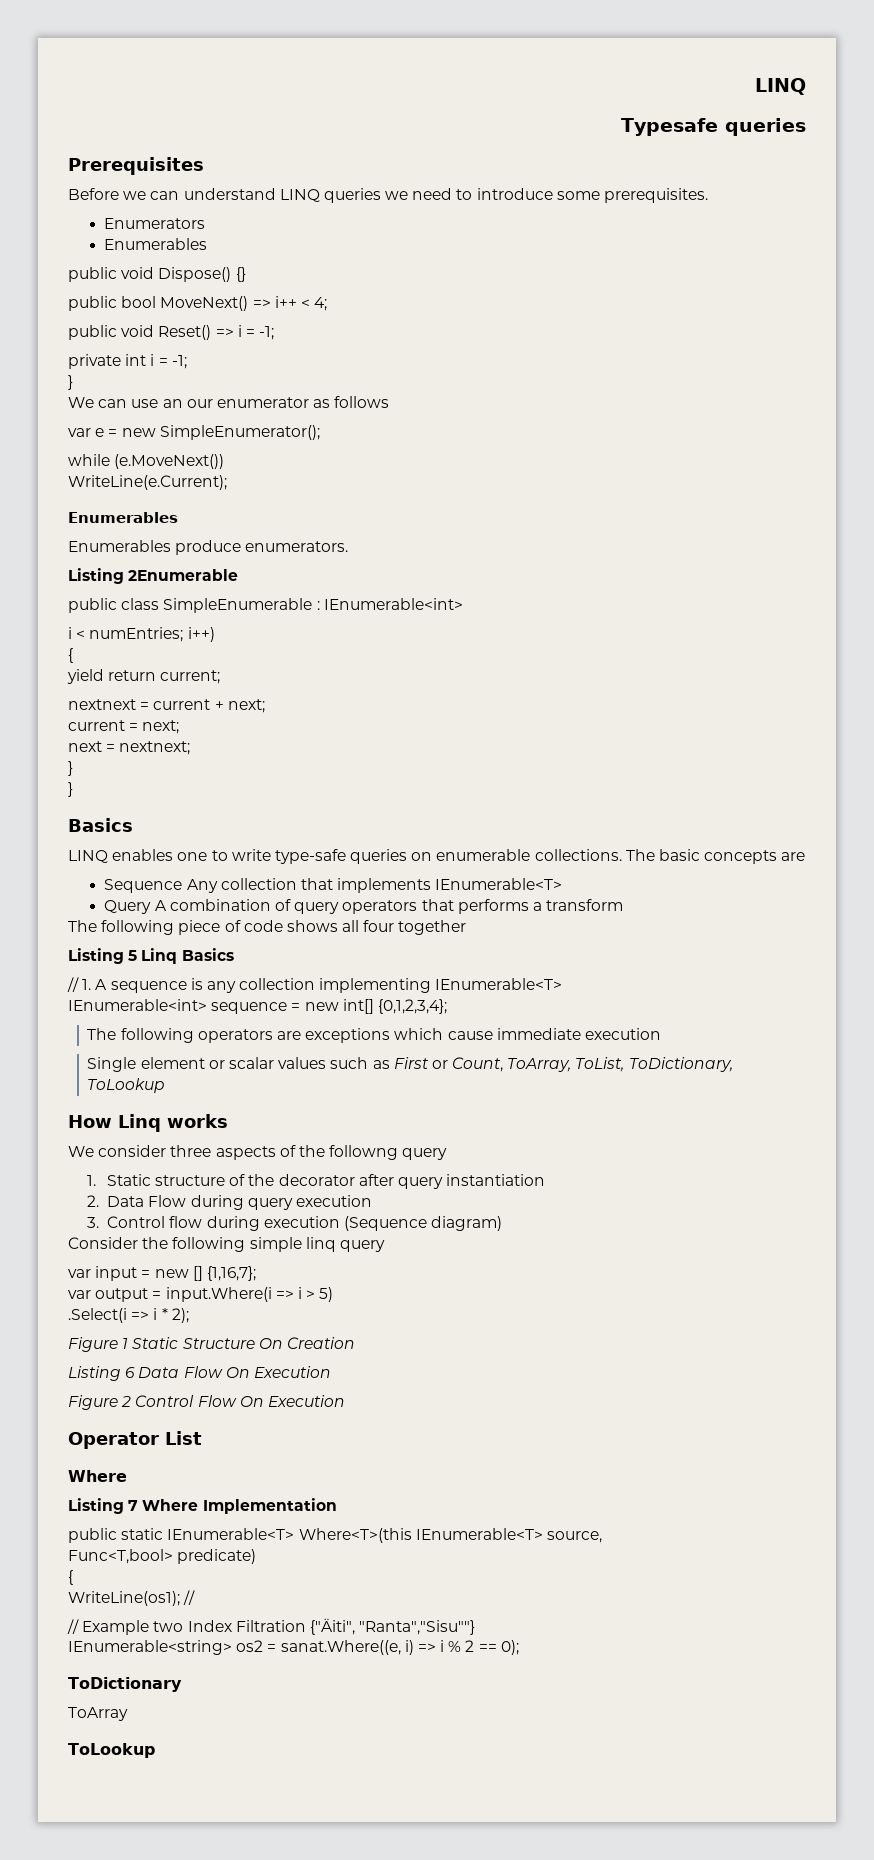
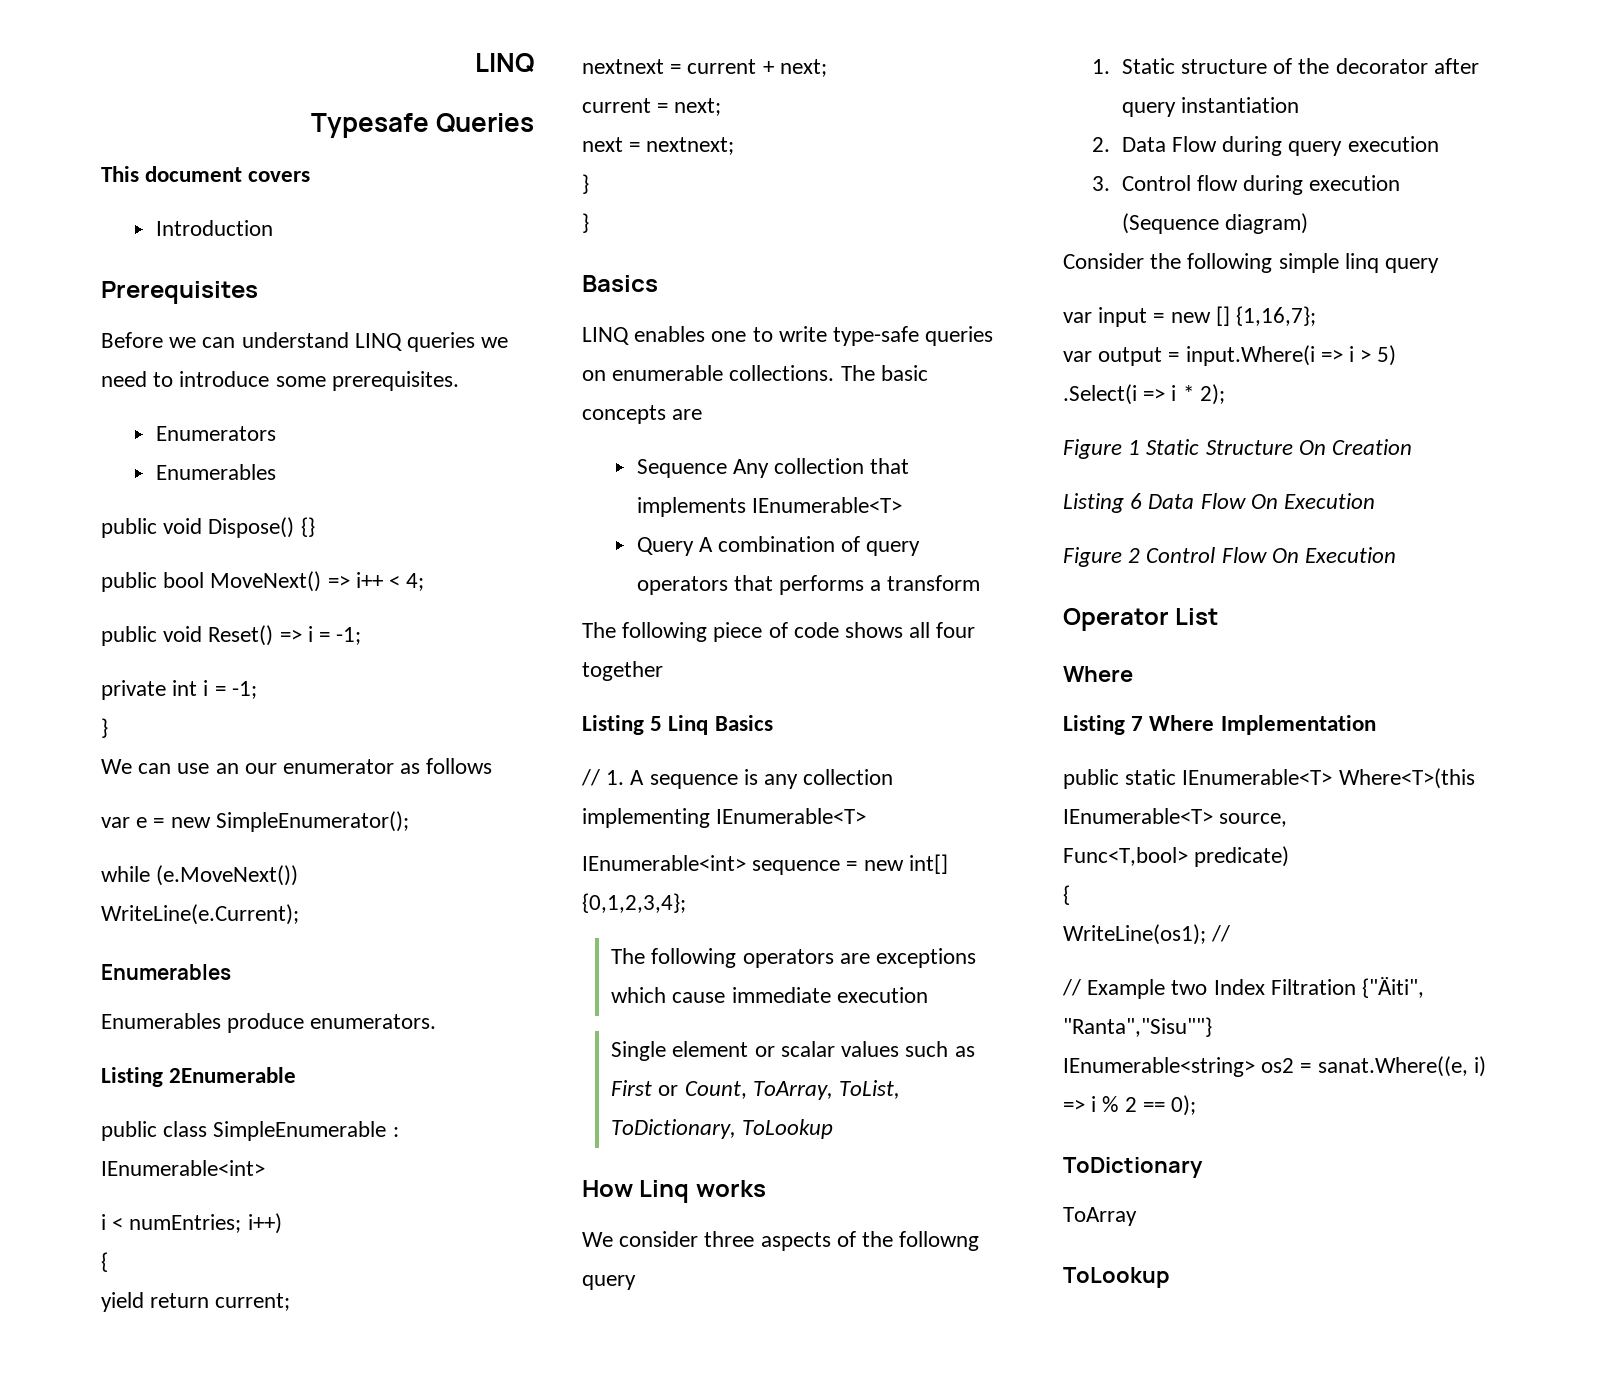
[725,118,806,136] queries -> [436,113,534,133] [101,166,311,182] [155,220,273,236] Queries // This document covers // Introduction

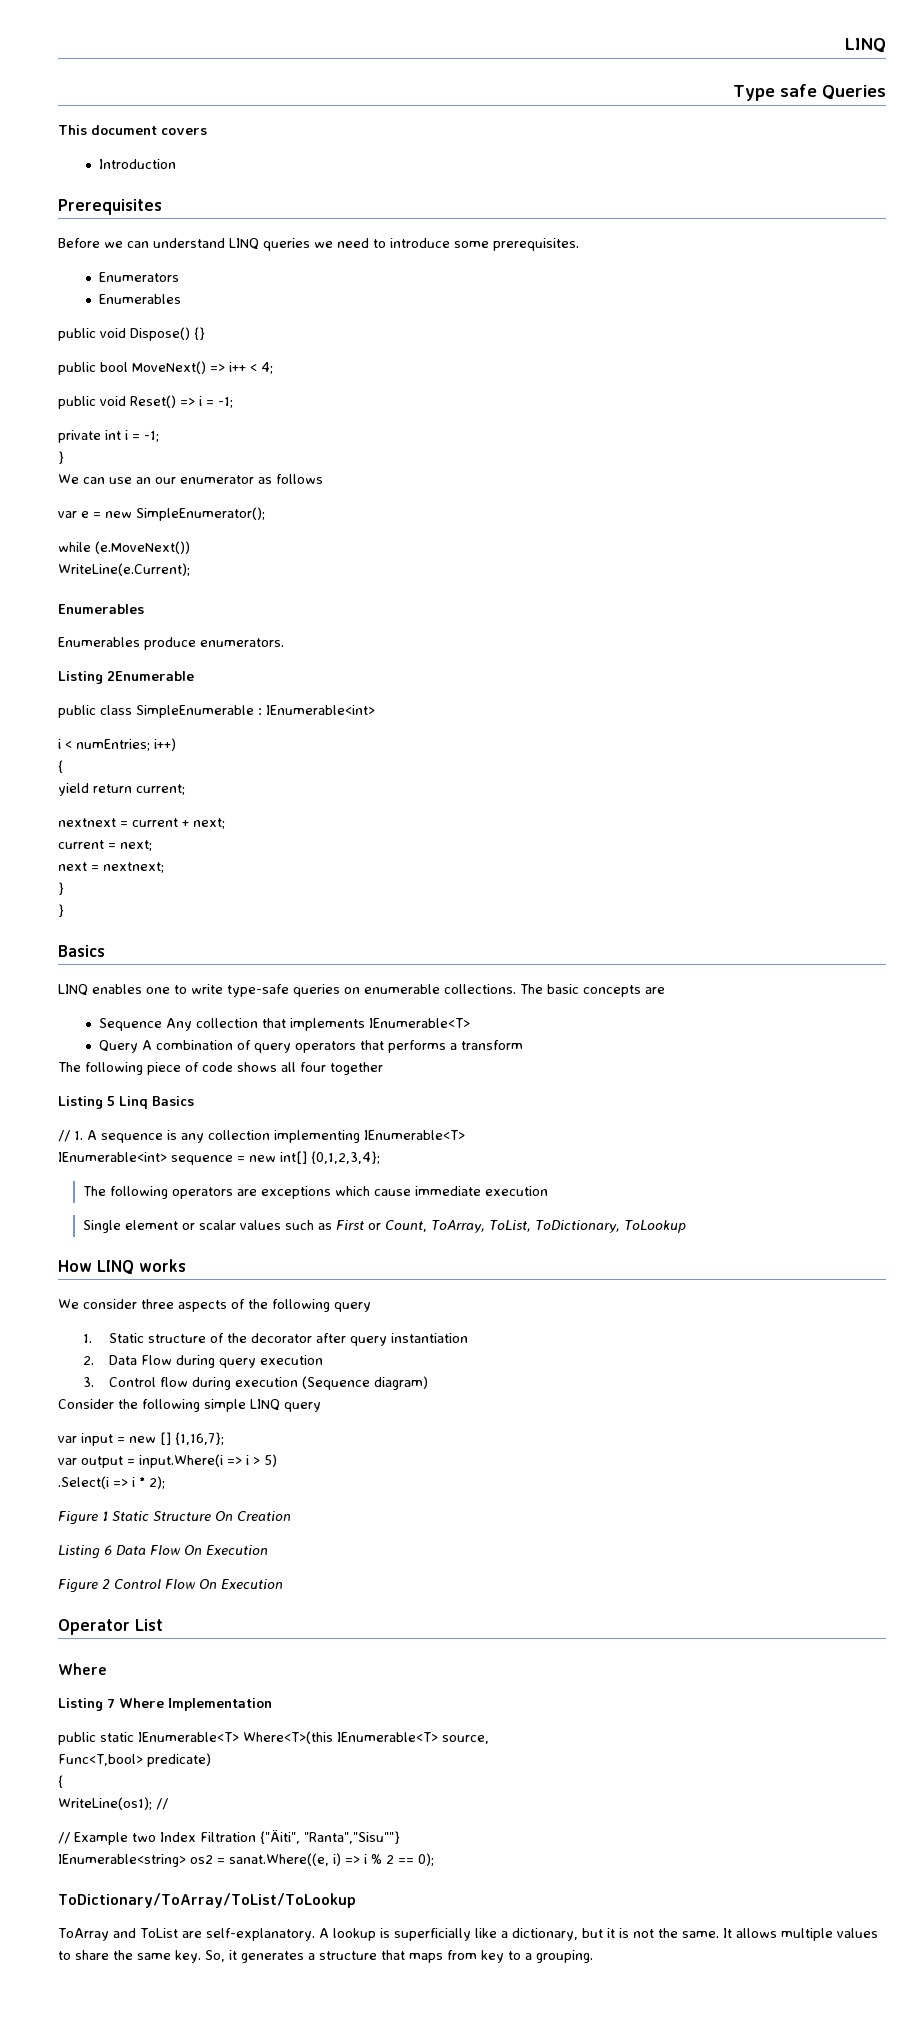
[310,113,429,138] Typesafe -> [733,84,817,101] Type safe
[639,1180,690,1203] Linq -> [97,1260,134,1275] LINQ
[899,1231,980,1251] followng -> [272,1299,330,1312] following
[1344,253,1379,273] linq -> [250,1399,280,1411] LINQ
[1063,1157,1203,1178] ToDictionary -> [58,1893,356,1908] ToDictionary/ToArray/ToList/ToLookup
[1063,1267,1170,1288] // ToLookup -> [112,1928,878,1941] [58,1950,593,1963] and ToList are self-explanatory. A lookup is superficially like a dictionary, but it is not the same. It allows multiple values to share the same key. So, it generates a structure that maps from key to a grouping.

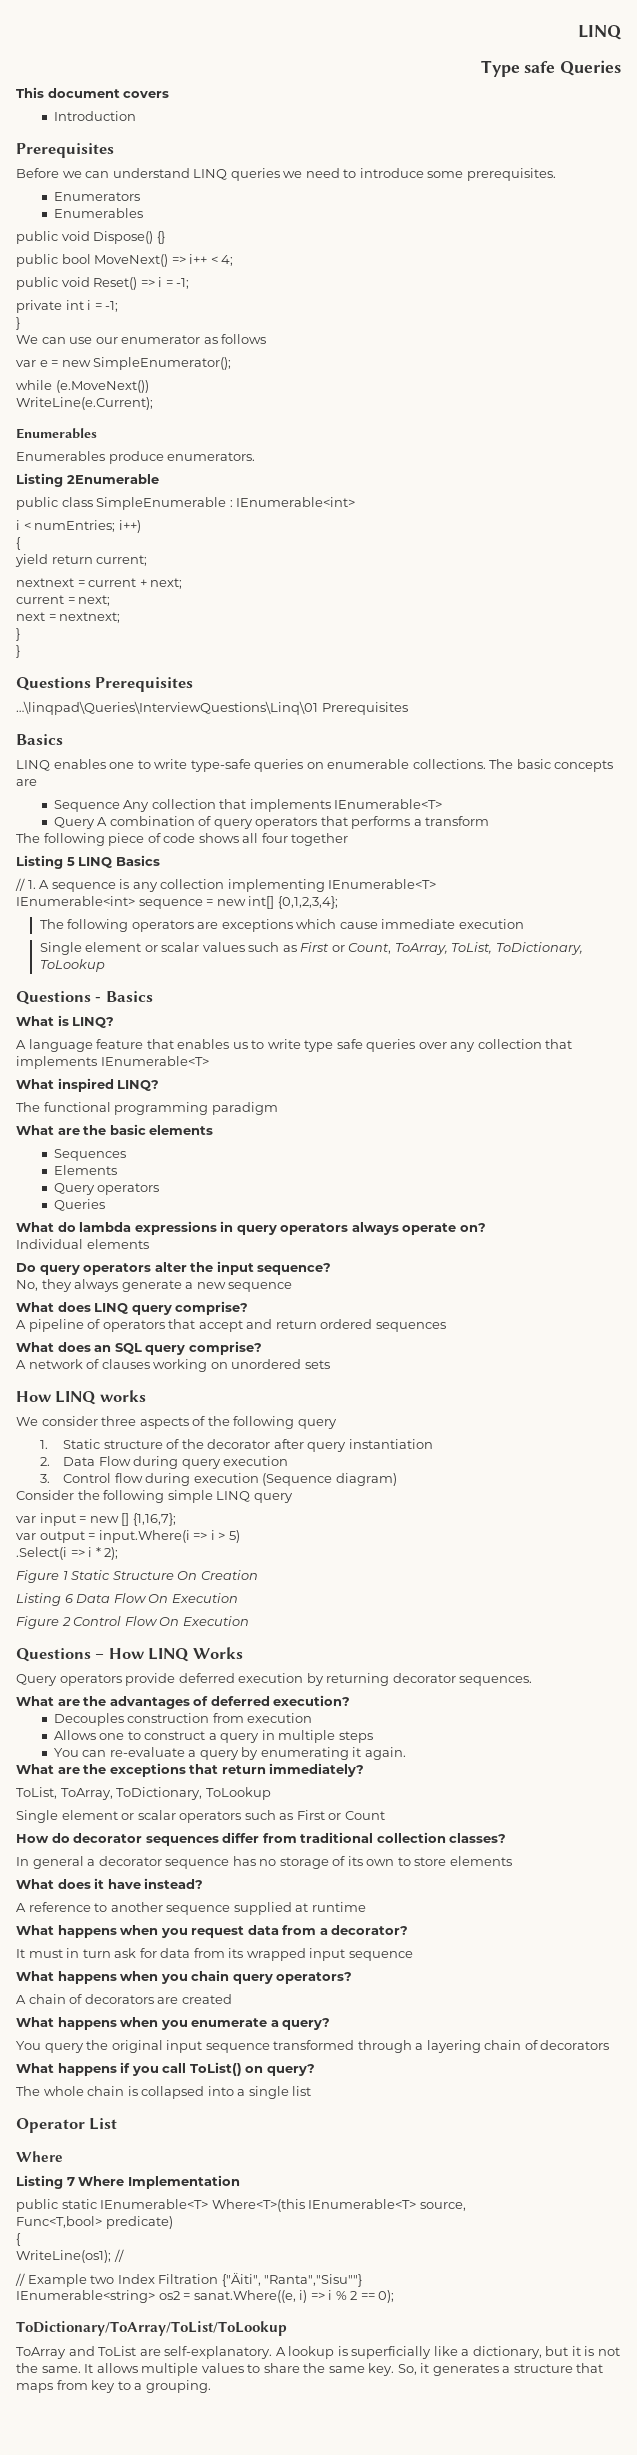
[136,477,151,484] an -> (93, 340) none
(64, 910) none -> [16,677,194,692] [16,701,408,715] // Questions Prerequisites // …\linqpad\Queries\InterviewQuestions\Linq\01 Prerequisites
[119,1096,148,1109] Linq -> [78,857,113,868] LINQ
(687, 1226) none -> [16,991,153,1005] [16,1015,115,1028] [16,1039,573,1052] [16,1056,209,1069] [16,1078,160,1092] [16,1102,278,1115] [16,1124,214,1135] [53,1149,126,1161] [53,1165,117,1175] [53,1183,160,1195] [53,1199,105,1211] [16,1221,486,1235] [16,1239,149,1249] [16,1261,332,1275] [16,1279,293,1292] [16,1301,249,1315] [16,1319,446,1332] [16,1341,262,1355] [16,1359,330,1372] // Questions - Basics // What is LINQ? // A language feature that enables us to write type safe queries over any collection that implements IEnumerable<T> // What inspired LINQ? // The functional programming paradigm // What are the basic elements // Sequences // Elements // Query operators // Queries // What do lambda expressions in query operators always operate on? // Individual elements // Do query operators alter the input sequence? // No, they always generate a new sequence // What does LINQ query comprise? // A pipeline of operators that accept and return ordered sequences // What does an SQL query comprise? // A network of clauses working on unordered sets
(283, 1584) none -> [16,1647,243,1662] [16,1673,533,1686] [16,1695,351,1709] [53,1713,313,1726] [53,1730,373,1743] [53,1747,406,1760] [16,1763,365,1777] [16,1787,271,1800] [16,1810,385,1823] [16,1832,507,1846] [16,1856,512,1869] [16,1878,204,1889] [16,1902,366,1915] [16,1925,409,1938] [16,1948,413,1961] [16,1970,353,1984] [16,1994,232,2004] [16,2017,331,2030] [16,2040,610,2053] [16,2062,315,2076] [16,2086,312,2099] // Questions – How LINQ Works // Query operators provide deferred execution by returning decorator sequences. // What are the advantages of deferred execution? // Decouples construction from execution // Allows one to construct a query in multiple steps // You can re-evaluate a query by enumerating it again. // What are the exceptions that return immediately? // ToList, ToArray, ToDictionary, ToLookup // Single element or scalar operators such as First or Count // How do decorator sequences differ from traditional collection classes? // In general a decorator sequence has no storage of its own to store elements // What does it have instead? // A reference to another sequence supplied at runtime // What happens when you request data from a decorator? // It must in turn ask for data from its wrapped input sequence // What happens when you chain query operators? // A chain of decorators are created // What happens when you enumerate a query? // You query the original input sequence transformed through a layering chain of decorators // What happens if you call ToList() on query? // The whole chain is collapsed into a single list

